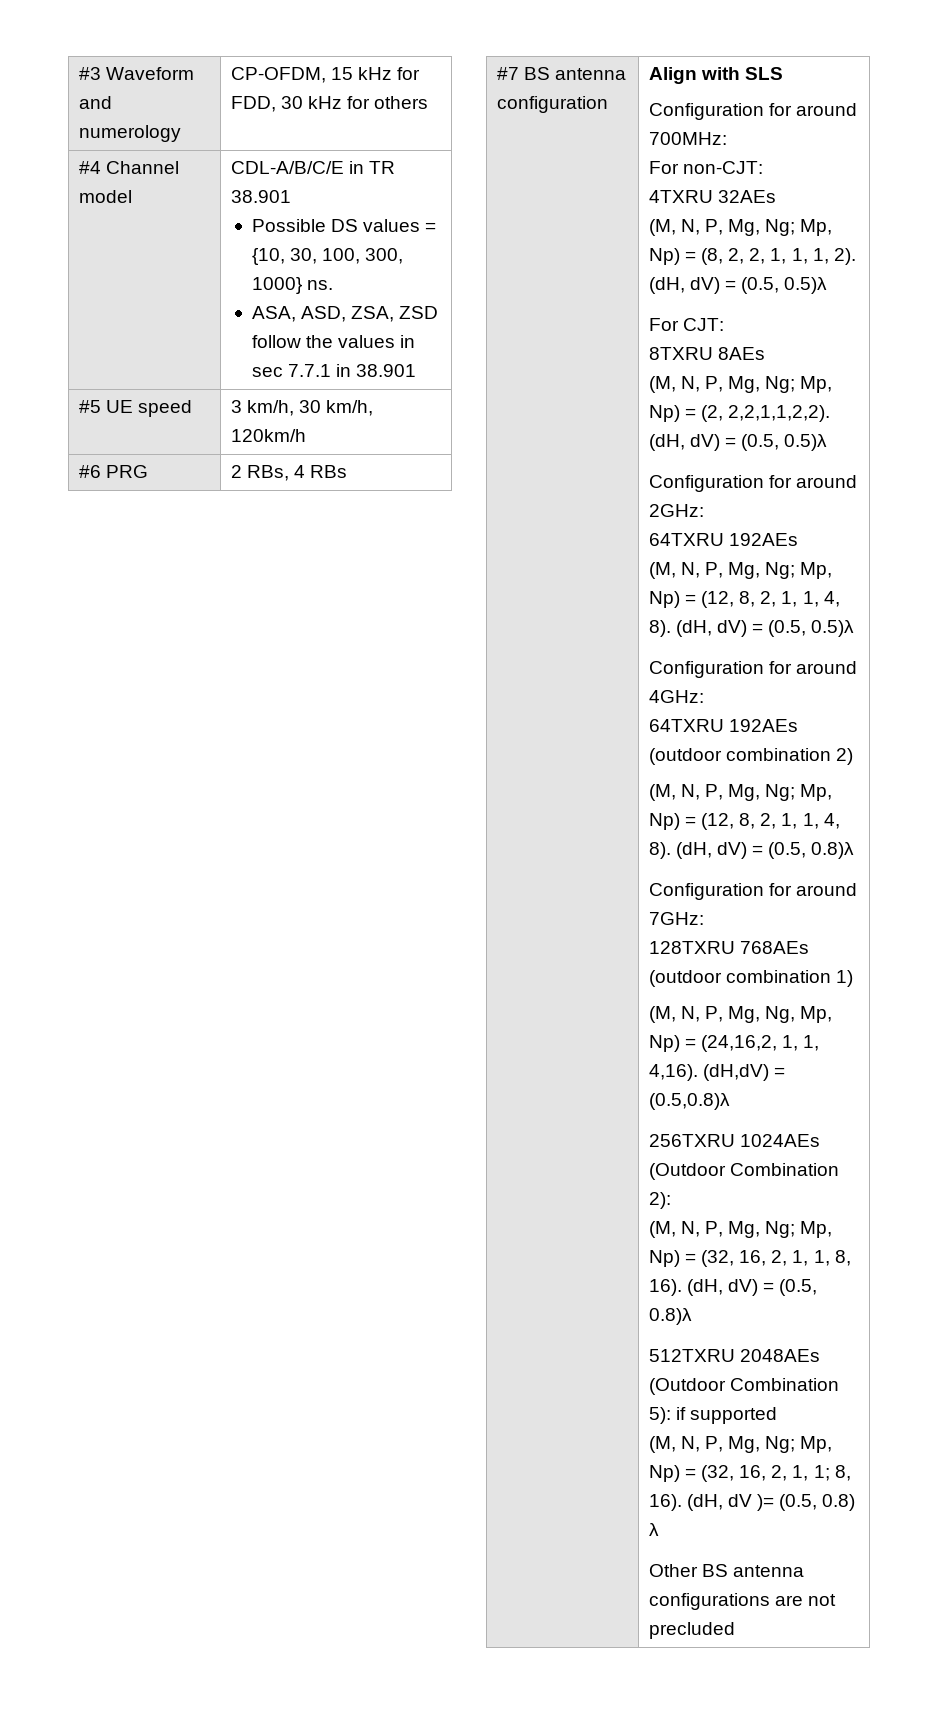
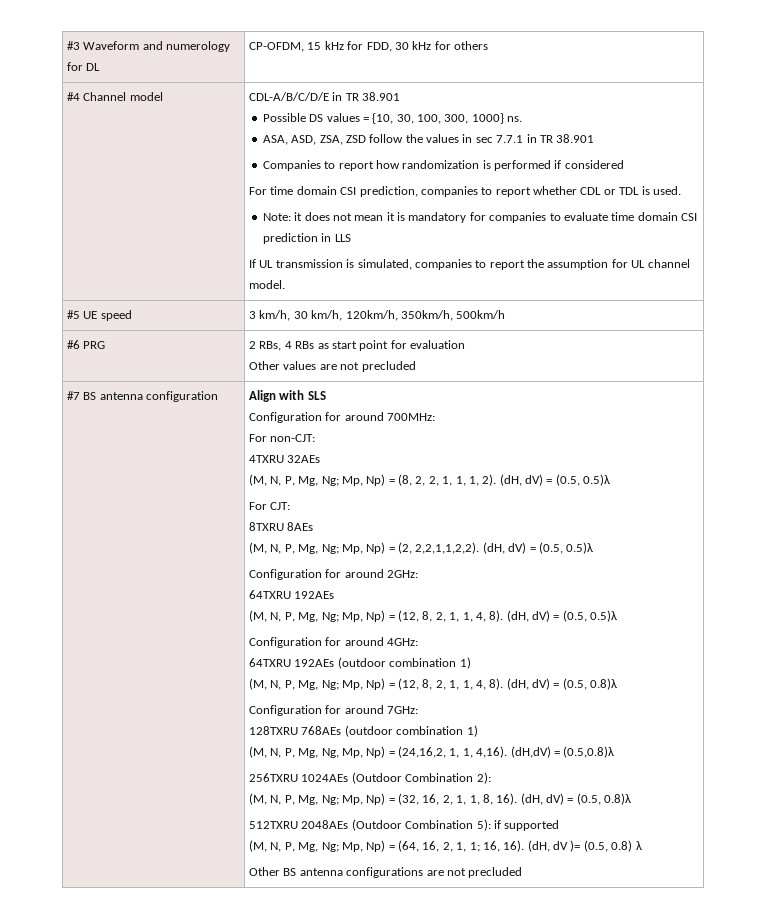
(181, 133) none -> [67,62,101,71] for DL
[230,161,344,174] CDL-A/B/C/E -> [249,92,330,101] CDL-A/B/C/D/E
[356,364,417,377] 38.901 -> [539,134,595,143] [262,160,624,171] [249,186,681,197] [262,212,698,223] [262,233,351,244] [249,259,690,270] [249,280,286,289] TR 38.901 // Companies to report how randomization is performed if considered // For time domain CSI prediction, companies to report whether CDL or TDL is used. // Note: it does not mean it is mandatory for companies to evaluate time domain CSI prediction in LLS // If UL transmission is simulated, companies to report the assumption for UL channel model.
[230,429,306,442] 120km/h -> [345,310,506,321] 120km/h, 350km/h, 500km/h
(348, 471) none -> [317,340,466,351] [249,361,416,372] as start point for evaluation // Other values are not precluded
[836,748,854,765] 2) -> [459,657,471,669] 1)
[701,1465,735,1482] (32, -> [398,840,420,852] (64,
[834,1465,851,1481] 8, -> [482,841,500,852] 16,

